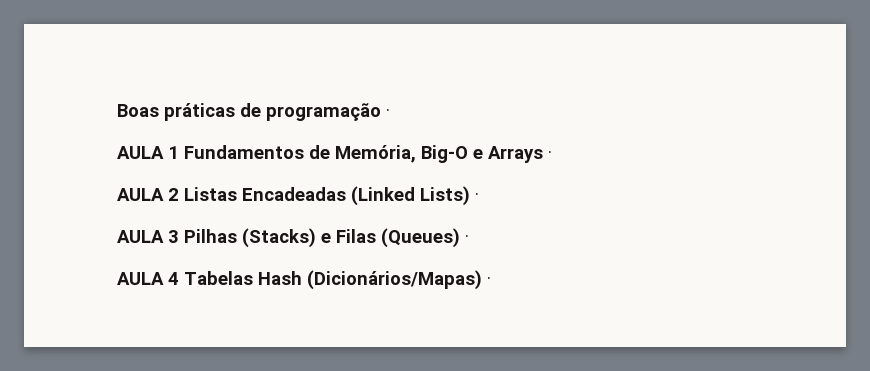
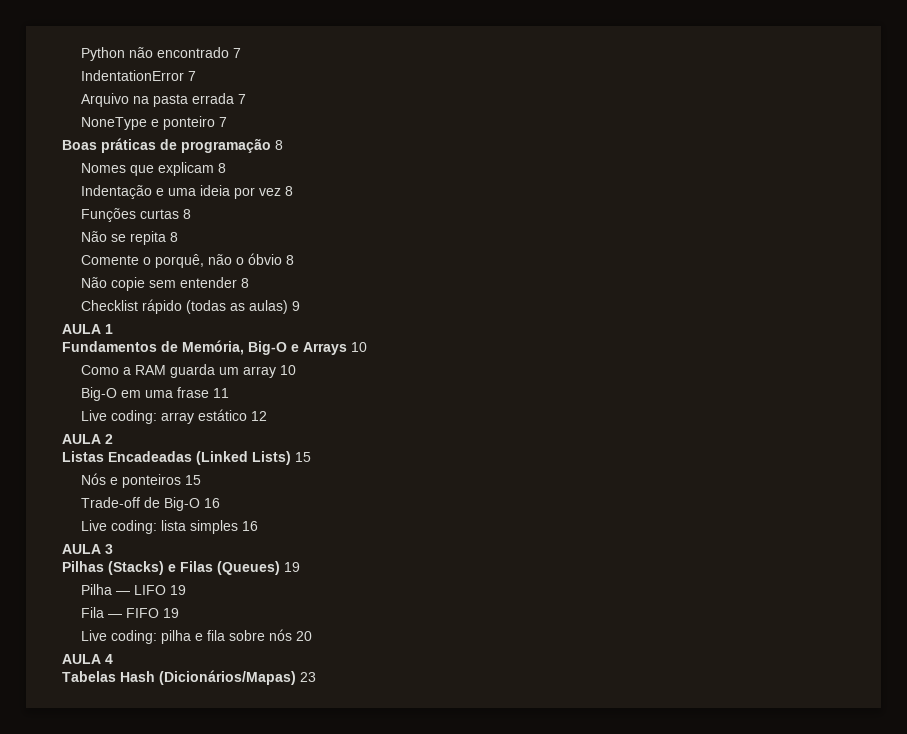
[117,103,390,121] Boas práticas de programação · -> [81,47,242,61] [81,70,197,81] [81,93,247,107] [81,116,228,130] [62,138,283,153] [81,162,227,176] [81,185,294,199] [81,208,192,222] [81,231,179,245] [81,253,295,268] [81,277,250,291] [81,299,301,314] Python não encontrado 7 // IndentationError 7 // Arquivo na pasta errada 7 // NoneType e ponteiro 7 // Boas práticas de programação 8 // Nomes que explicam 8 // Indentação e uma ideia por vez 8 // Funções curtas 8 // Não se repita 8 // Comente o porquê, não o óbvio 8 // Não copie sem entender 8 // Checklist rápido (todas as aulas) 9
(179, 152) none -> (113, 329) //
[548,151,552,159] · -> [351,342,367,352] [81,364,297,378] [81,387,230,401] [81,409,268,424] 10 // Como a RAM guarda um array 10 // Big-O em uma frase 11 // Live coding: array estático 12
(179, 194) none -> (113, 439) //
[475,193,479,201] · -> [295,452,311,462] [81,473,202,488] [81,497,221,511] [81,520,259,534] 15 // Nós e ponteiros 15 // Trade-off de Big-O 16 // Live coding: lista simples 16
(179, 236) none -> (113, 549) //
[465,235,469,243] · -> [284,562,300,572] [81,584,187,595] [81,607,180,618] [81,629,313,644] 19 // Pilha — LIFO 19 // Fila — FIFO 19 // Live coding: pilha e fila sobre nós 20
(179, 278) none -> (113, 659) //
[487,277,491,285] · -> [300,672,316,682] 23

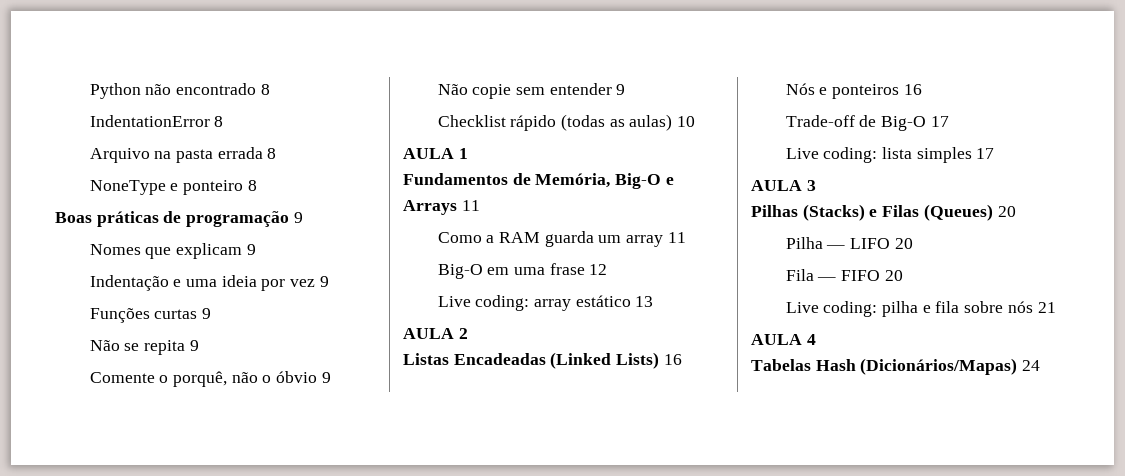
[233,48,242,58] 7 -> [260,84,270,95] 8
[188,71,197,81] 7 -> [214,116,224,127] 8
[238,94,247,104] 7 -> [267,148,277,159] 8
[219,117,228,127] 7 -> [247,180,257,191] 8
[275,140,283,150] 8 -> [293,212,303,223] 9
[218,163,227,173] 8 -> [246,244,256,255] 9
[285,186,294,196] 8 -> [319,276,329,287] 9
[183,209,192,219] 8 -> [201,308,211,319] 9
[170,232,179,242] 8 -> [189,340,199,351] 9
[286,255,295,265] 8 -> [321,372,331,383] 9
[241,278,250,288] 8 -> [616,84,626,95] 9
[292,301,301,311] 9 -> [677,116,696,127] 10
[351,342,367,352] 10 -> [461,200,480,211] 11
[280,365,297,375] 10 -> [667,232,686,243] 11
[213,388,230,398] 11 -> [589,264,608,275] 12
[251,411,268,421] 12 -> [635,296,654,307] 13
[295,452,311,462] 15 -> [663,354,682,365] 16
[185,475,202,485] 15 -> [903,84,922,95] 16
[204,498,221,508] 16 -> [930,116,949,127] 17
[242,521,259,531] 16 -> [976,148,995,159] 17
[284,562,300,572] 19 -> [997,206,1016,217] 20
[170,585,187,595] 19 -> [894,238,913,249] 20
[163,608,180,618] 19 -> [884,270,903,281] 20
[296,631,313,641] 20 -> [1037,302,1056,313] 21
[300,672,316,682] 23 -> [1022,360,1041,371] 24

